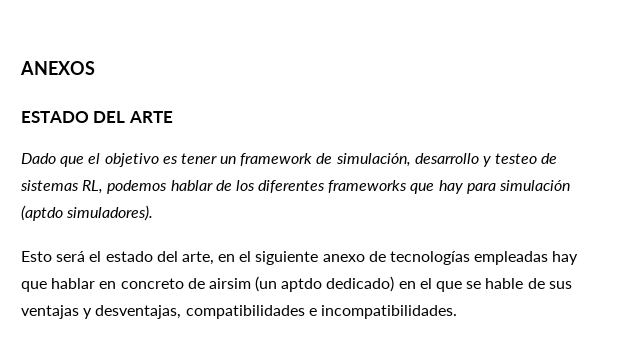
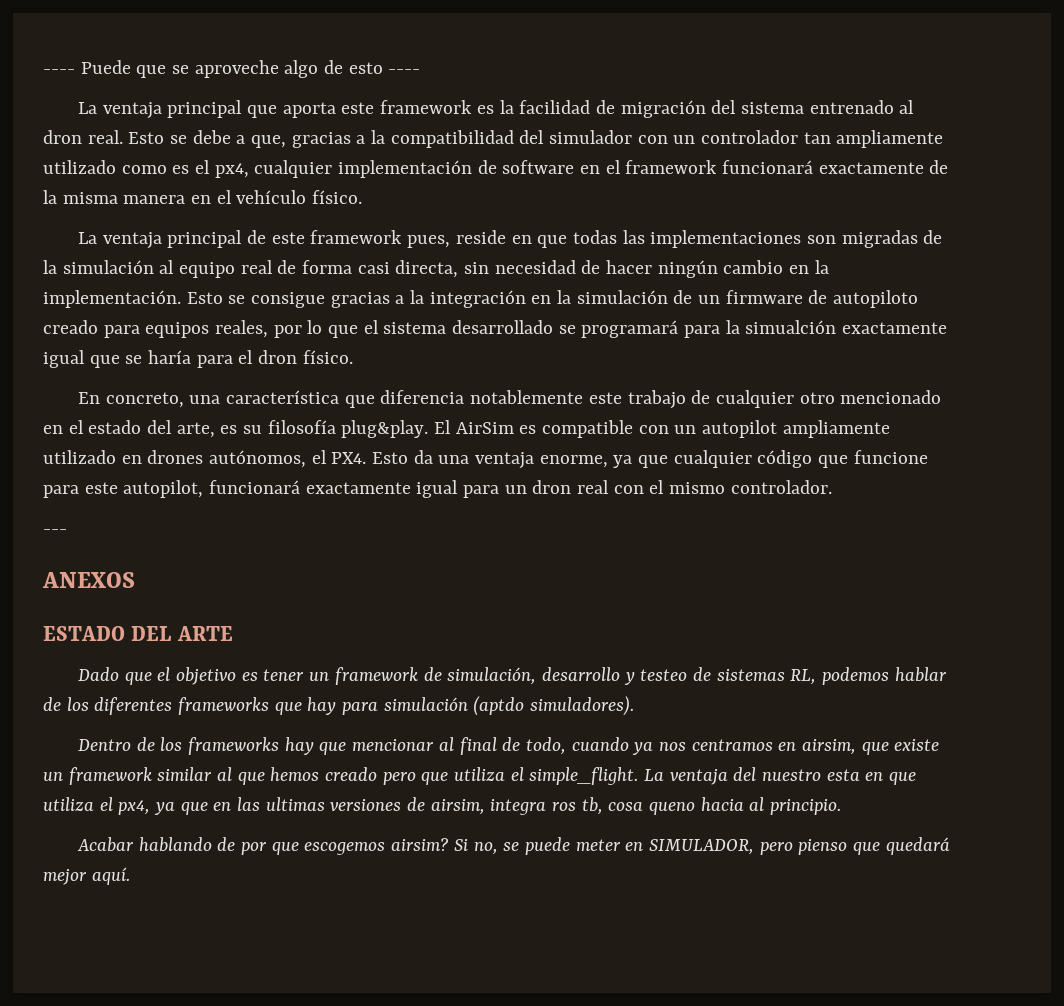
(20, 68) none -> [43,60,421,78] [78,100,915,119] [43,130,944,148] [43,160,949,178] [43,190,363,204] [78,230,943,249] [43,260,829,278] [43,290,919,308] [43,320,948,338] [43,350,353,368] [78,390,942,409] [43,420,890,438] [43,450,928,469] [43,480,832,498] [43,529,67,534] ---- Puede que se aproveche algo de esto ---- // La ventaja principal que aporta este framework es la facilidad de migración del sistema entrenado al dron real. Esto se debe a que, gracias a la compatibilidad del simulador con un controlador tan ampliamente utilizado como es el px4, cualquier implementación de software en el framework funcionará exactamente de la misma manera en el vehículo físico. // La ventaja principal de este framework pues, reside en que todas las implementaciones son migradas de la simulación al equipo real de forma casi directa, sin necesidad de hacer ningún cambio en la implementación. Esto se consigue gracias a la integración en la simulación de un firmware de autopiloto creado para equipos reales, por lo que el sistema desarrollado se programará para la simualción exactamente igual que se haría para el dron físico. // En concreto, una característica que diferencia notablemente este trabajo de cualquier otro mencionado en el estado del arte, es su filosofía plug&play. El AirSim es compatible con un autopilot ampliamente utilizado en drones autónomos, el PX4. Esto da una ventaja enorme, ya que cualquier código que funcione para este autopilot, funcionará exactamente igual para un dron real con el mismo controlador. // --- //
[21,251,579,265] [21,276,572,292] [21,305,457,319] Esto será el estado del arte, en el siguiente anexo de tecnologías empleadas hay que hablar en concreto de airsim (un aptdo dedicado) en el que se hable de sus ventajas y desventajas, compatibilidades e incompatibilidades. -> [78,737,940,755] [43,767,917,785] [43,797,842,815] [77,837,950,855] [43,867,130,885] Dentro de los frameworks hay que mencionar al final de todo, cuando ya nos centramos en airsim, que existe un framework similar al que hemos creado pero que utiliza el simple_flight. La ventaja del nuestro esta en que utiliza el px4, ya que en las ultimas versiones de airsim, integra ros tb, cosa queno hacia al principio. // Acabar hablando de por que escogemos airsim? Si no, se puede meter en SIMULADOR, pero pienso que quedará mejor aquí.

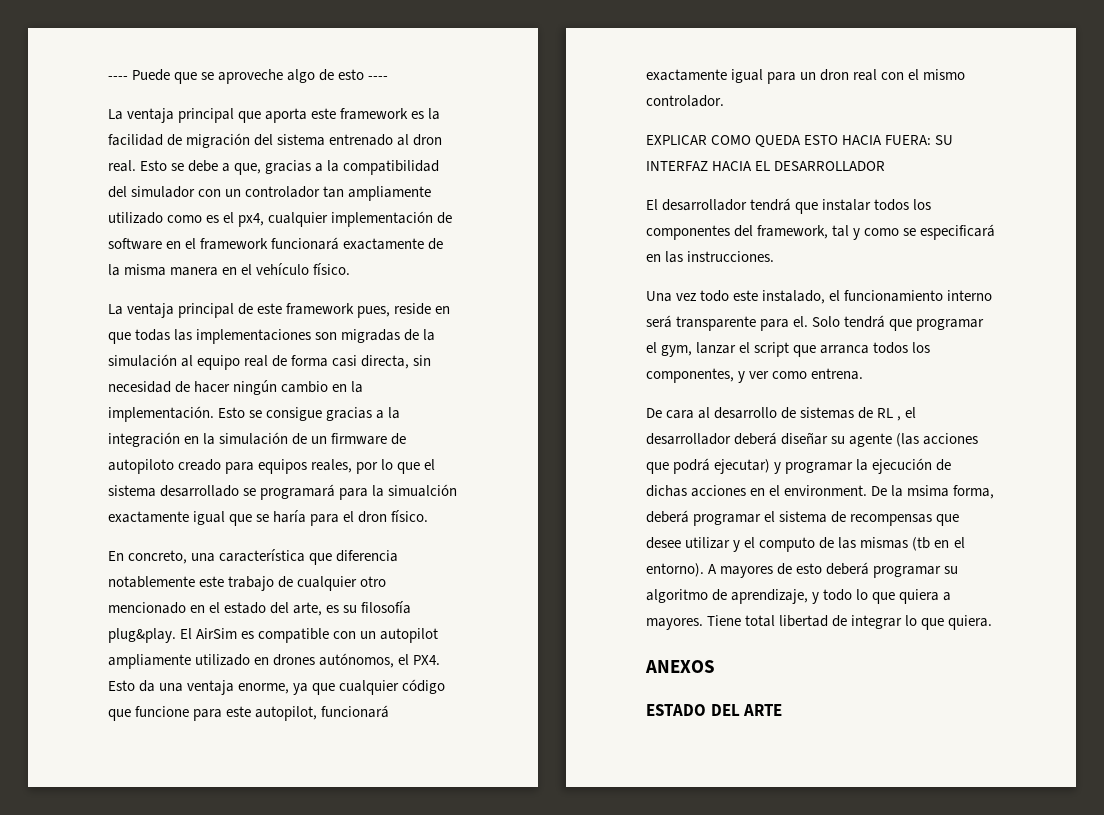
[43,529,67,534] [42,572,135,588] [43,626,233,641] [78,667,947,685] [43,696,635,716] [78,737,940,755] [43,767,917,785] [43,797,842,815] [77,837,950,855] [43,867,130,885] --- // ANEXOS // ESTADO DEL ARTE // Dado que el objetivo es tener un framework de simulación, desarrollo y testeo de sistemas RL, podemos hablar de los diferentes frameworks que hay para simulación (aptdo simuladores). // Dentro de los frameworks hay que mencionar al final de todo, cuando ya nos centramos en airsim, que existe un framework similar al que hemos creado pero que utiliza el simple_flight. La ventaja del nuestro esta en que utiliza el px4, ya que en las ultimas versiones de airsim, integra ros tb, cosa queno hacia al principio. // Acabar hablando de por que escogemos airsim? Si no, se puede meter en SIMULADOR, pero pienso que quedará mejor aquí. -> [646,135,954,148] [646,161,886,171] [646,198,932,214] [646,224,996,240] [646,251,775,263] [646,290,993,304] [646,315,985,331] [646,342,931,357] [646,368,864,383] [646,407,917,421] [646,432,979,447] [646,458,952,474] [646,485,995,499] [646,510,960,526] [646,537,965,552] [646,562,959,578] [646,589,952,604] [646,615,993,630] [645,660,715,673] [646,704,783,716] EXPLICAR COMO QUEDA ESTO HACIA FUERA: SU INTERFAZ HACIA EL DESARROLLADOR // El desarrollador tendrá que instalar todos los componentes del framework, tal y como se especificará en las instrucciones. // Una vez todo este instalado, el funcionamiento interno será transparente para el. Solo tendrá que programar el gym, lanzar el script que arranca todos los componentes, y ver como entrena. // De cara al desarrollo de sistemas de RL , el desarrollador deberá diseñar su agente (las acciones que podrá ejecutar) y programar la ejecución de dichas acciones en el environment. De la msima forma, deberá programar el sistema de recompensas que desee utilizar y el computo de las mismas (tb en el entorno). A mayores de esto deberá programar su algoritmo de aprendizaje, y todo lo que quiera a mayores. Tiene total libertad de integrar lo que quiera. // ANEXOS // ESTADO DEL ARTE

